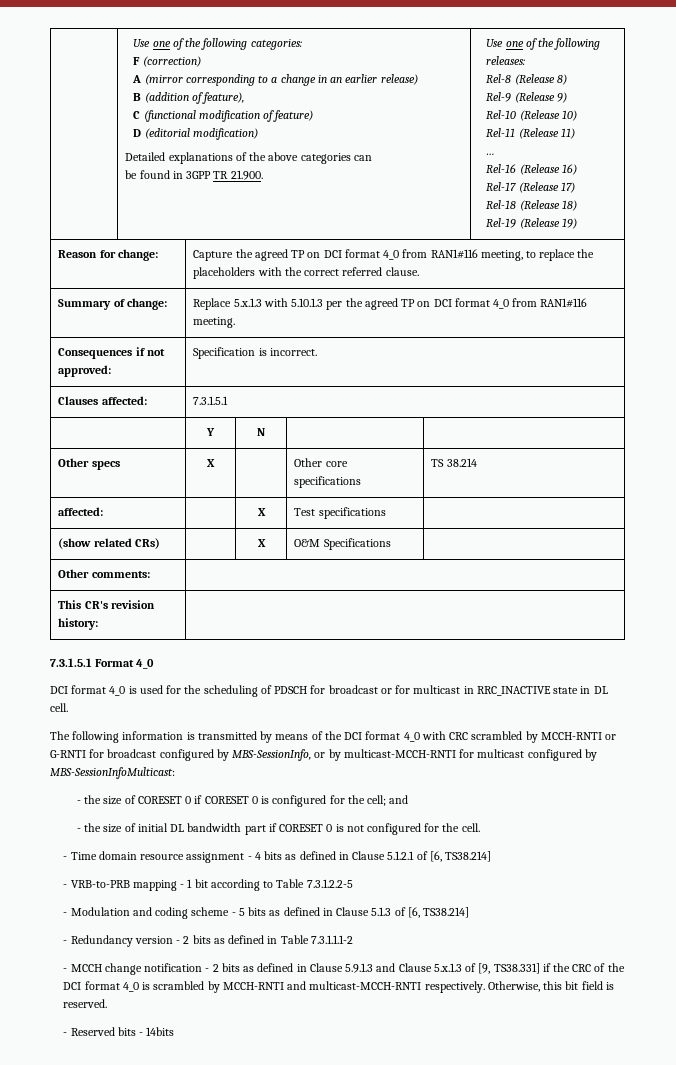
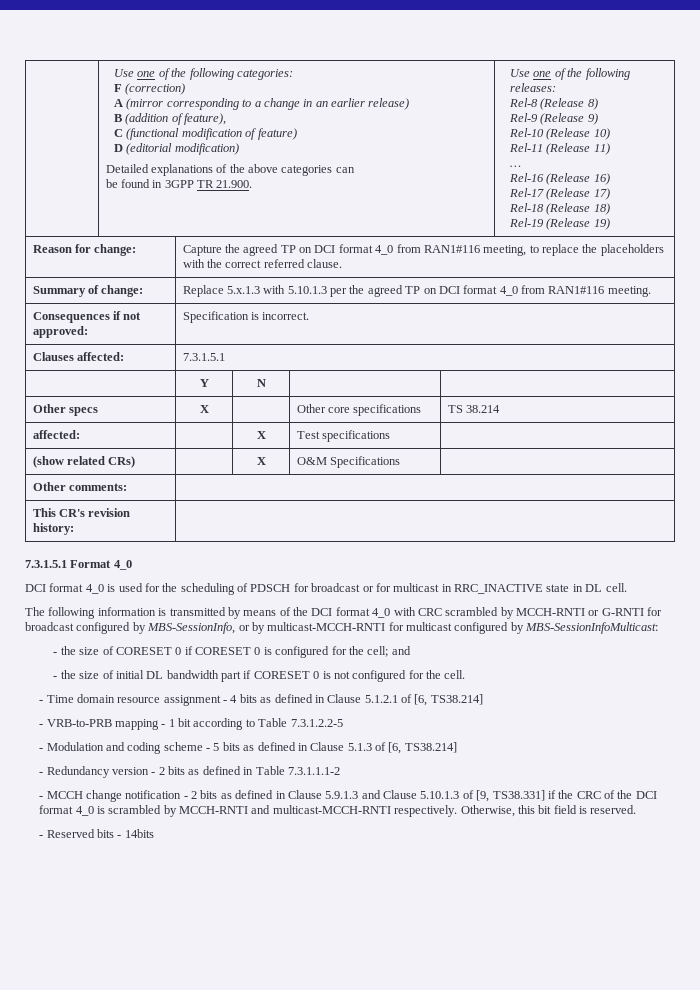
[433,963,462,972] 5.x.1.3 -> [420,791,460,799] 5.10.1.3

